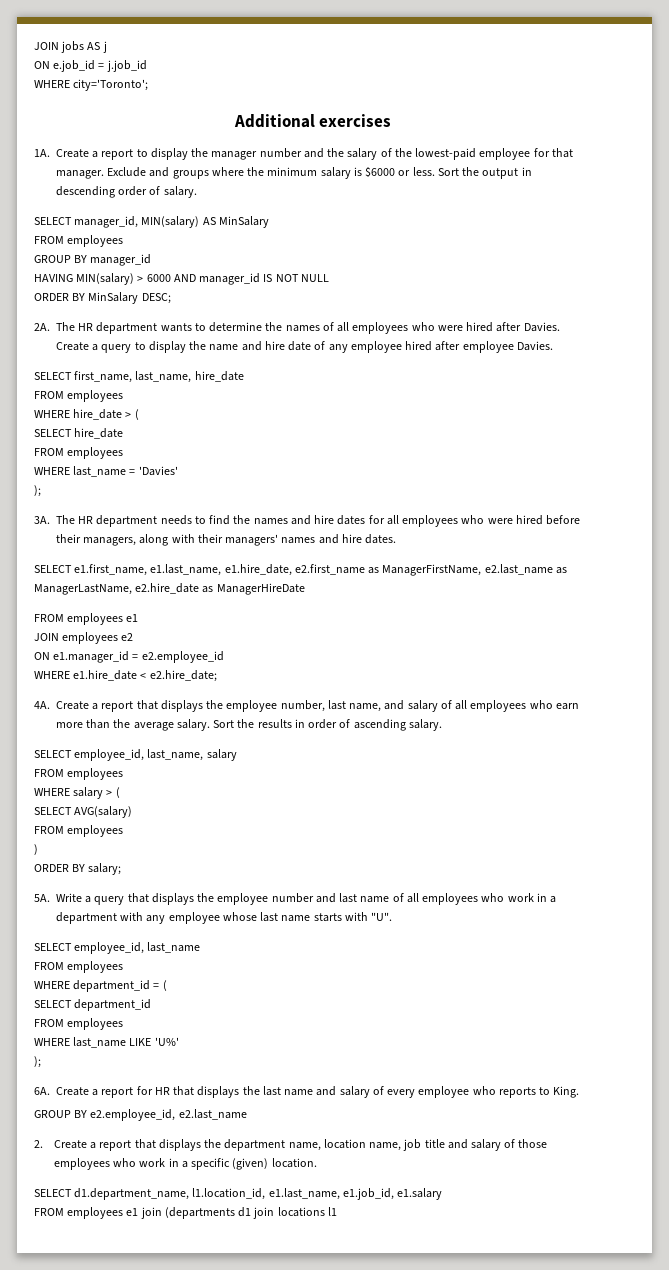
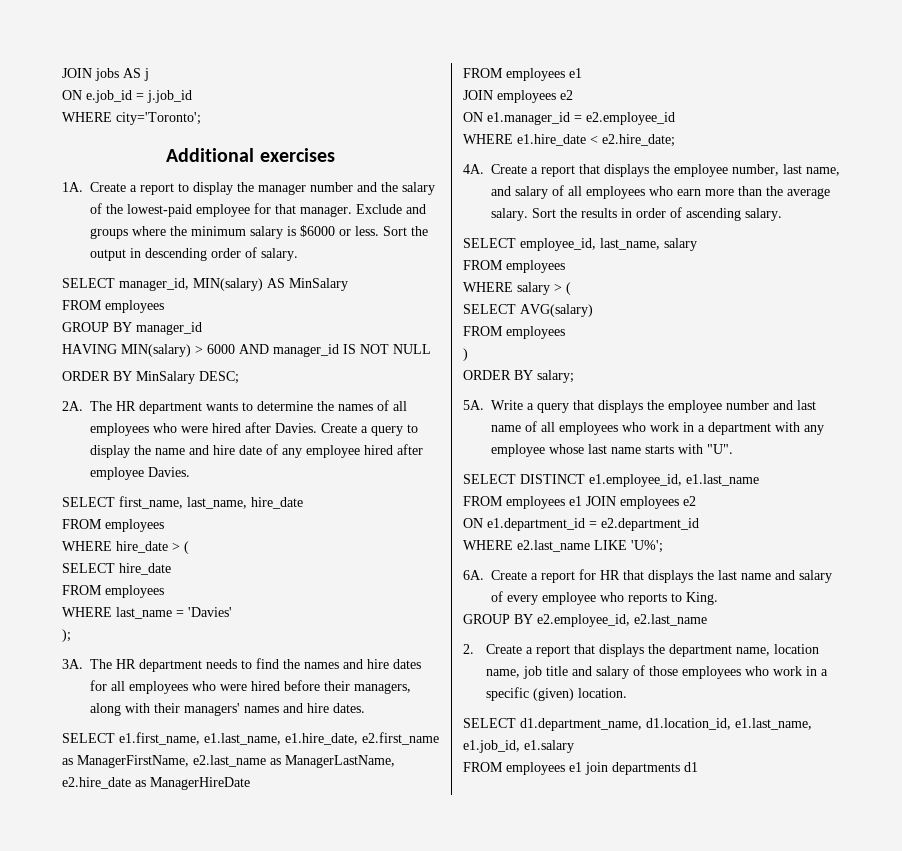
[74,942,201,954] [34,961,124,973] [34,980,167,992] [34,999,152,1011] [34,1018,124,1030] [34,1037,179,1048] [34,1056,41,1068] employee_id, last_name // FROM employees // WHERE department_id = ( // SELECT department_id // FROM employees // WHERE last_name LIKE 'U%' // ); -> [520,474,759,487] [463,496,696,509] [463,518,699,531] [463,540,663,553] DISTINCT e1.employee_id, e1.last_name // FROM employees e1 JOIN employees e2 // ON e1.department_id = e2.department_id // WHERE e2.last_name LIKE 'U%';
[192,1188,266,1200] l1.location_id, -> [646,718,731,730] d1.location_id,
[164,1207,337,1219] (departments d1 join locations l1 -> [612,762,698,775] departments d1

